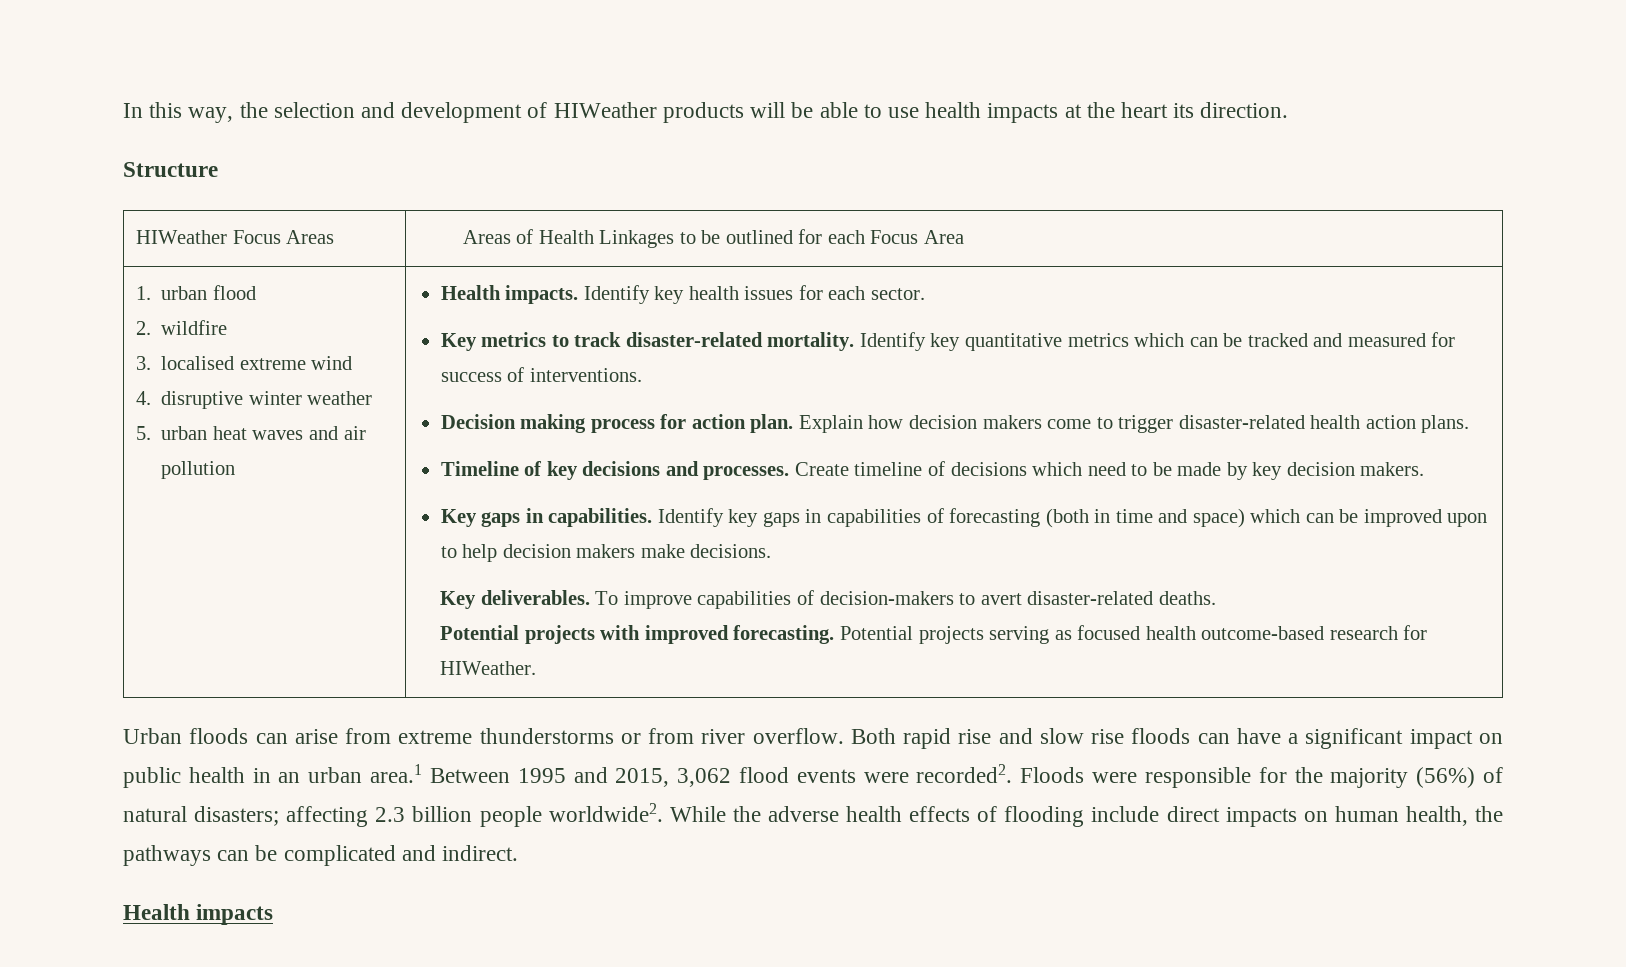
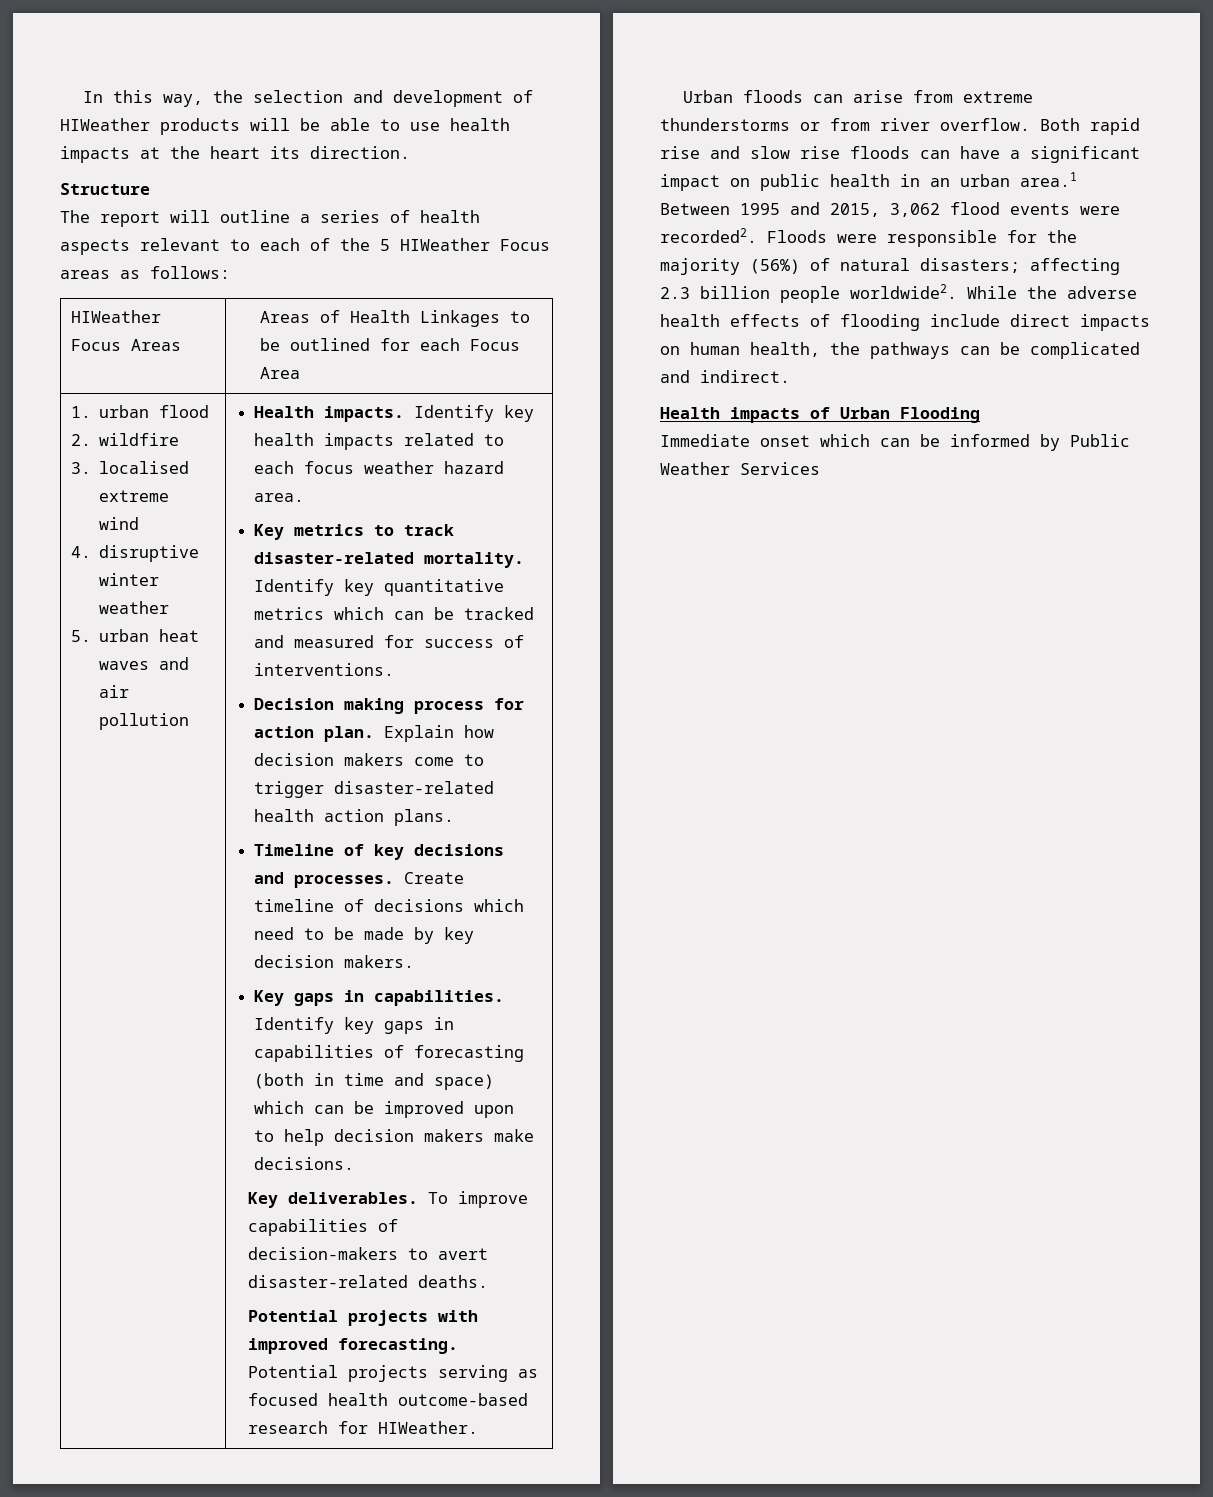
(218, 169) none -> [60,210,480,227] [60,238,550,255] [60,266,230,279] // The report will outline a series of health aspects relevant to each of the 5 HIWeather Focus areas as follows:
[744,285,925,300] issues for each sector. -> [323,433,504,450] [253,461,504,474] [253,493,304,502] impacts related to each focus weather hazard area.
(274, 914) none -> [810,407,980,423] [660,434,1130,451] [660,462,820,475] of Urban Flooding // Immediate onset which can be informed by Public Weather Services

